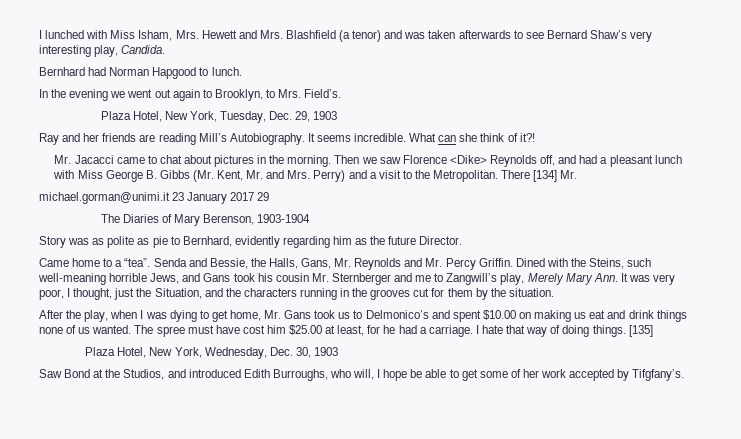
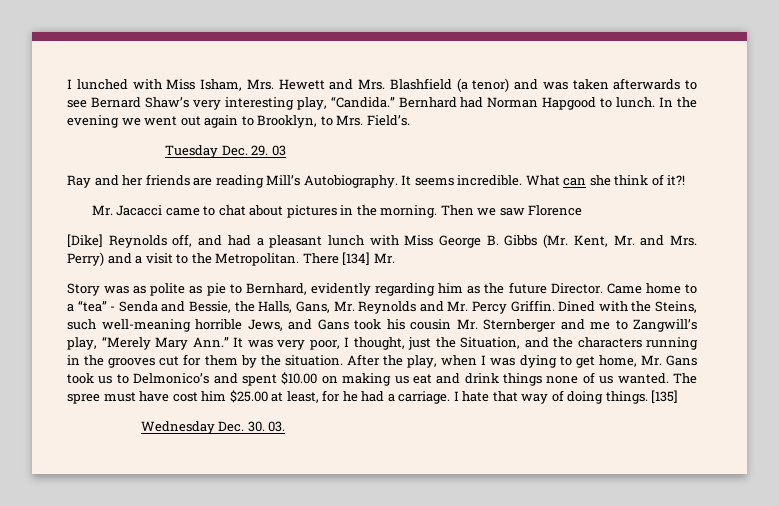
[121,45,166,54] Candida. // -> [330,96,395,108] “Candida.”
(242, 71) // -> (656, 102) none
[100,111,338,123] Plaza Hotel, New York, Tuesday, Dec. 29, 1903 -> [165,145,286,158] Tuesday Dec. 29. 03
[449,155,487,164] <Dike> -> [67,234,103,247] // [Dike]
[39,192,270,204] [100,214,311,226] // michael.gorman@unimi.it 23 January 2017 29 // The Diaries of Mary Berenson, 1903-1904 -> (395, 258) none
(463, 240) // -> (603, 288) none
[124,258,151,267] “tea”. -> [77,300,116,312] “tea” -
[527,273,618,285] Merely Mary Ann. -> [101,336,229,350] “Merely Mary Ann.”
(554, 292) // -> (343, 360) none
[85,347,338,359] [39,369,685,381] Plaza Hotel, New York, Wednesday, Dec. 30, 1903 // Saw Bond at the Studios, and introduced Edith Burroughs, who will, I hope be able to get some of her work accepted by Tifgfany’s. -> [140,421,286,434] Wednesday Dec. 30. 03.

